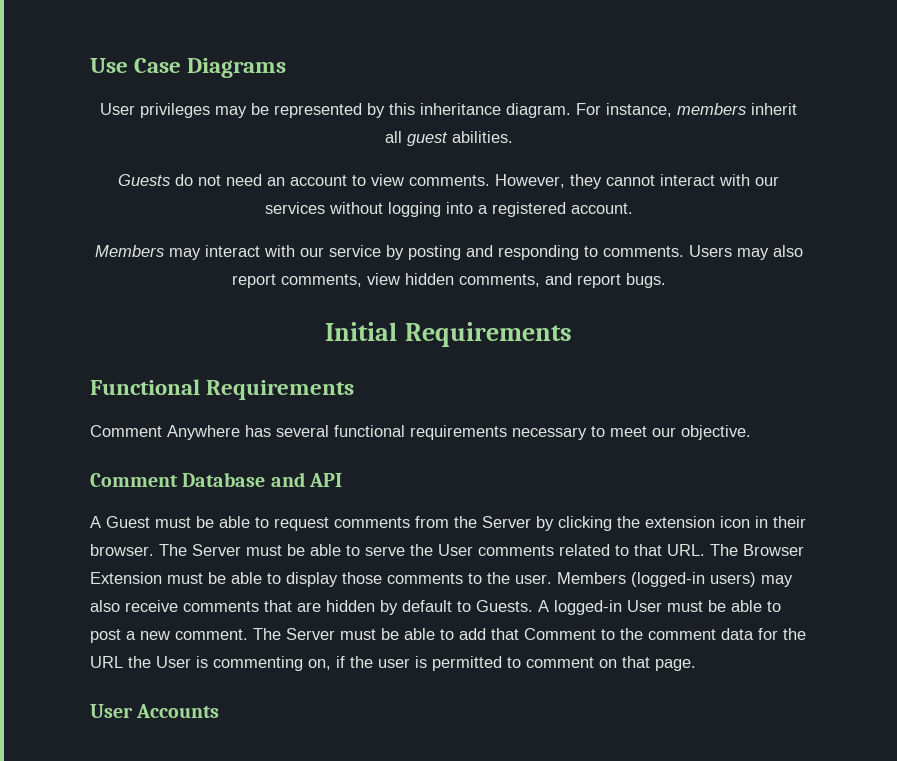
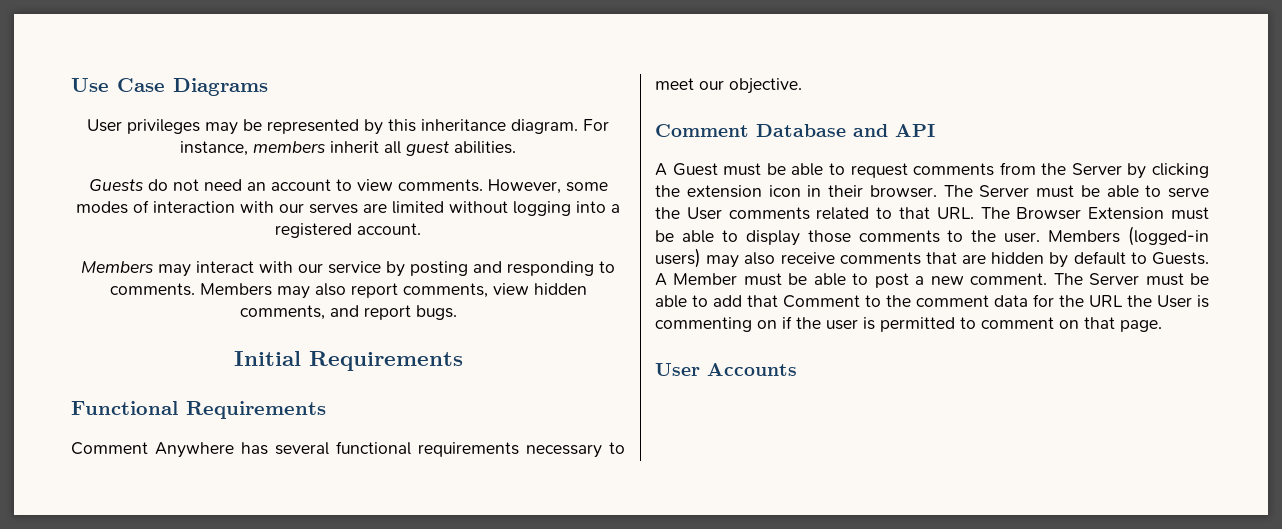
[570,174,779,189] [264,202,325,214] they cannot interact with our services -> [565,182,608,192] [76,200,444,214] some modes of interaction with our serves are limited
[688,245,732,257] Users -> [199,283,272,296] Members
[554,600,662,615] logged-in User -> [673,273,738,285] Member
[308,659,331,670] on, -> [757,320,777,329] on

